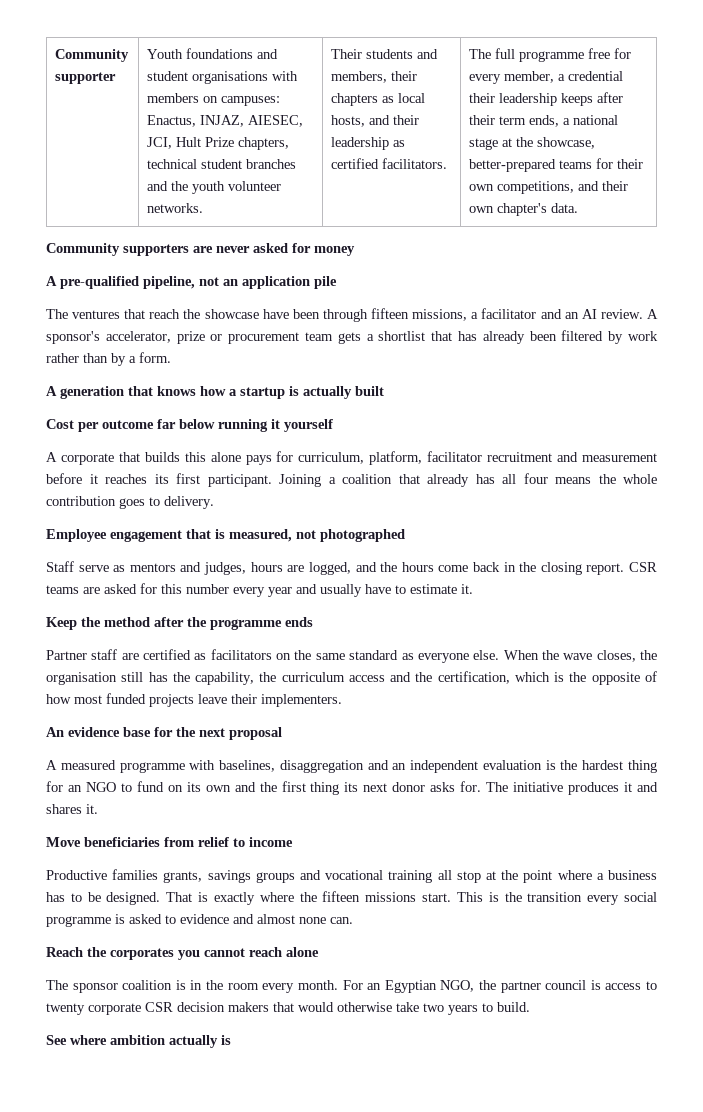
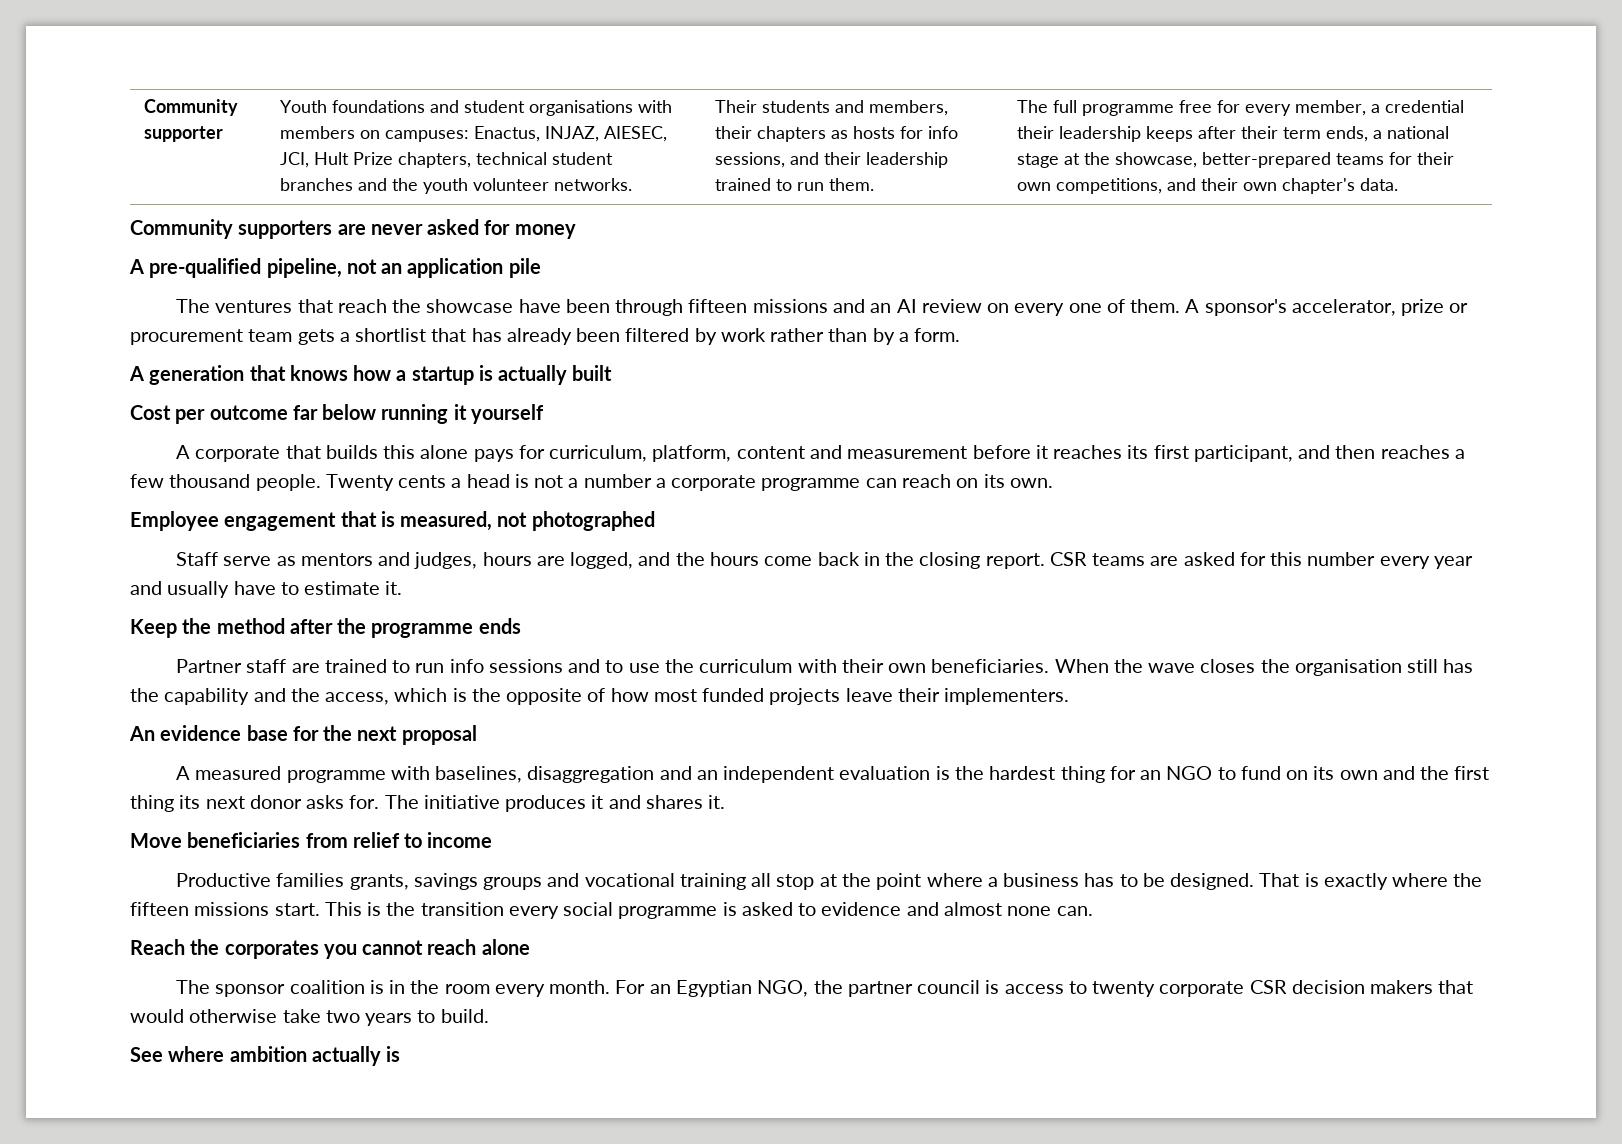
[397,93,425,103] [330,115,419,127] [330,137,405,150] [330,158,447,169] local hosts, and their leadership as certified facilitators. -> [853,126,959,139] [715,152,949,168] [715,178,875,191] hosts for info sessions, and their leadership trained to run them.
[412,308,643,321] missions, a facilitator and an AI review. -> [752,299,1181,316] missions and an AI review on every one of them.
[427,451,553,462] facilitator recruitment -> [736,446,805,459] content
[207,473,657,487] [46,496,214,509] participant. Joining a coalition that already has all four means the whole contribution goes to delivery. -> [1193,445,1465,462] [130,474,1053,491] participant, and then reaches a few thousand people. Twenty cents a head is not a number a corporate programme can reach on its own.
[143,649,500,663] certified as facilitators on the same standard as everyone else. -> [324,659,1050,673] trained to run info sessions and to use the curriculum with their own beneficiaries.
[596,650,636,662] closes, -> [1200,659,1256,673] closes
[195,671,510,685] capability, the curriculum access and the certification, -> [164,688,390,705] capability and the access,

